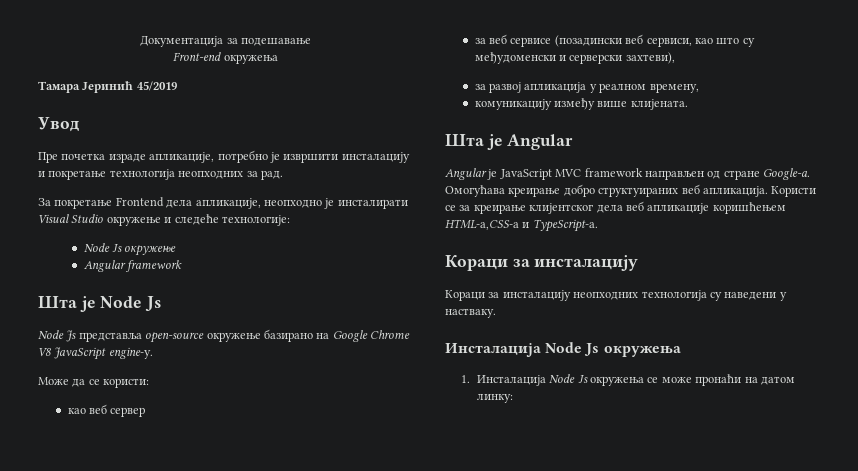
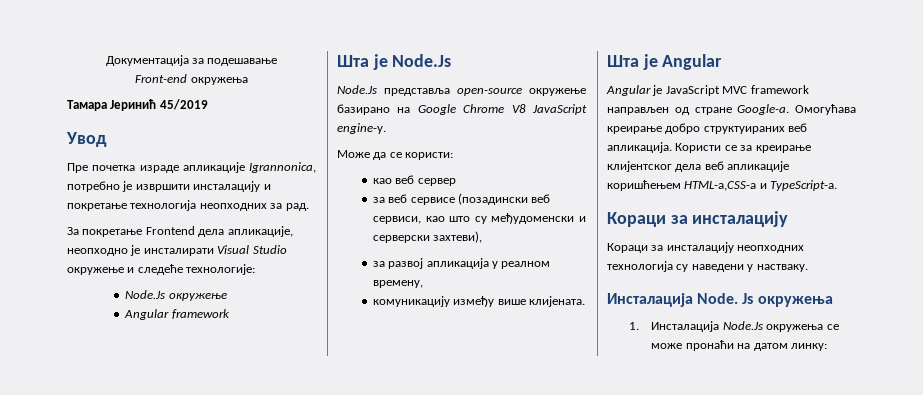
[149,152,215,163] апликације, -> [182,162,316,173] апликације Igrannonica,
[83,243,122,252] Node Јs -> [125,290,166,299] Node.Јs
[100,296,162,312] [38,330,77,342] Node Js // Node Js -> [392,54,452,67] [337,85,377,94] Node.Js // Node.Js
[545,342,583,353] Node -> [697,293,739,304] Node.
[549,374,588,383] Node Јs -> [722,321,763,330] Node.Јs

